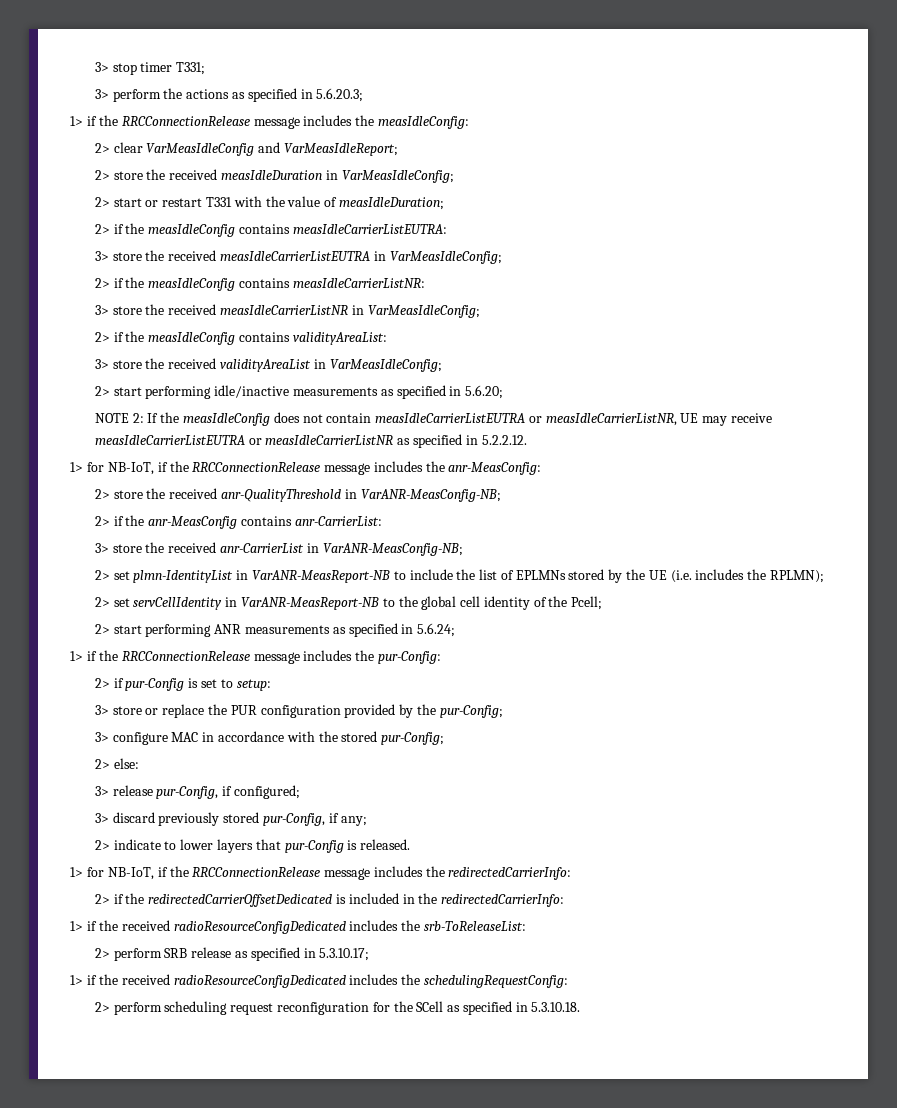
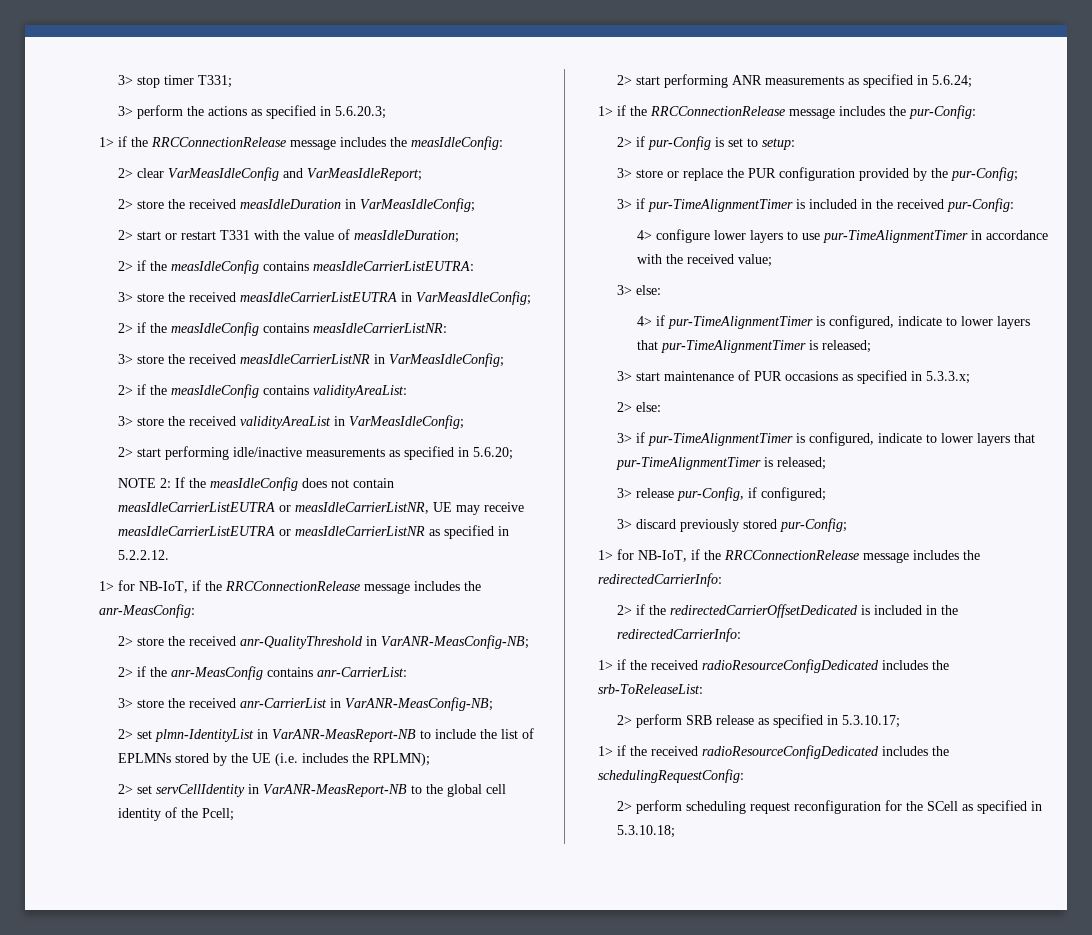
[112,731,445,745] [94,758,139,769] configure MAC in accordance with the stored pur-Config; // 2> else: -> [636,198,1015,212] [636,229,1048,243] [636,254,772,267] [617,285,662,295] [636,315,1030,329] [636,340,871,353] [617,370,971,384] [617,402,662,412] [617,432,1036,446] [616,457,827,470] if pur-TimeAlignmentTimer is included in the received pur-Config: // 4> configure lower layers to use pur-TimeAlignmentTimer in accordance with the received value; // 3> else: // 4> if pur-TimeAlignmentTimer is configured, indicate to lower layers that pur-TimeAlignmentTimer is released; // 3> start maintenance of PUR occasions as specified in 5.3.3.x; // 2> else: // 3> if pur-TimeAlignmentTimer is configured, indicate to lower layers that pur-TimeAlignmentTimer is released;
[262,813,367,826] [94,839,411,853] pur-Config, if any; // 2> indicate to lower layers that pur-Config is released. -> [780,518,848,532] pur-Config;
[531,1002,581,1012] 5.3.10.18. -> [617,825,676,838] 5.3.10.18;

